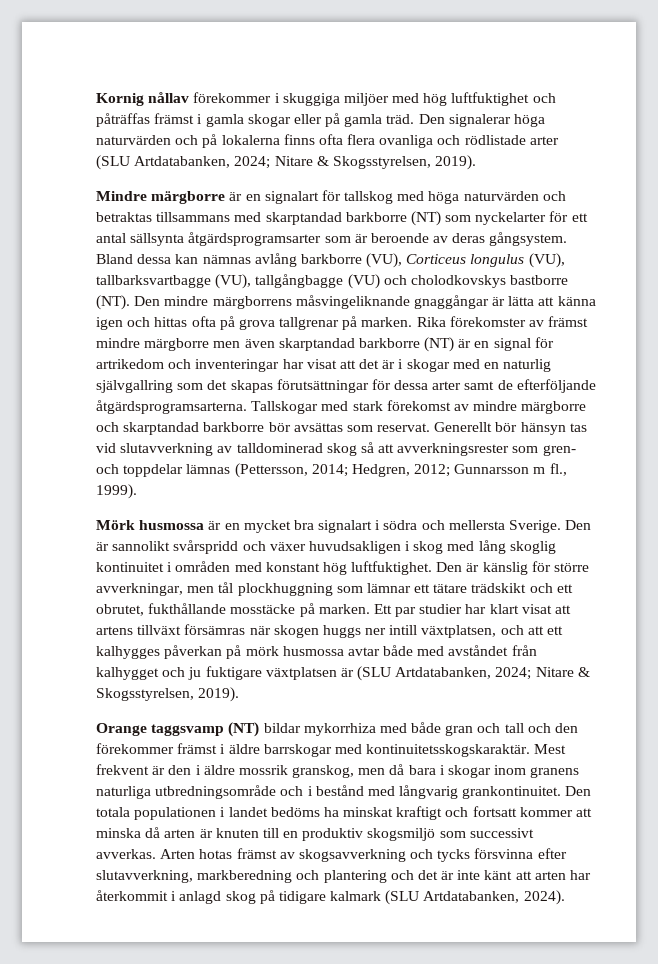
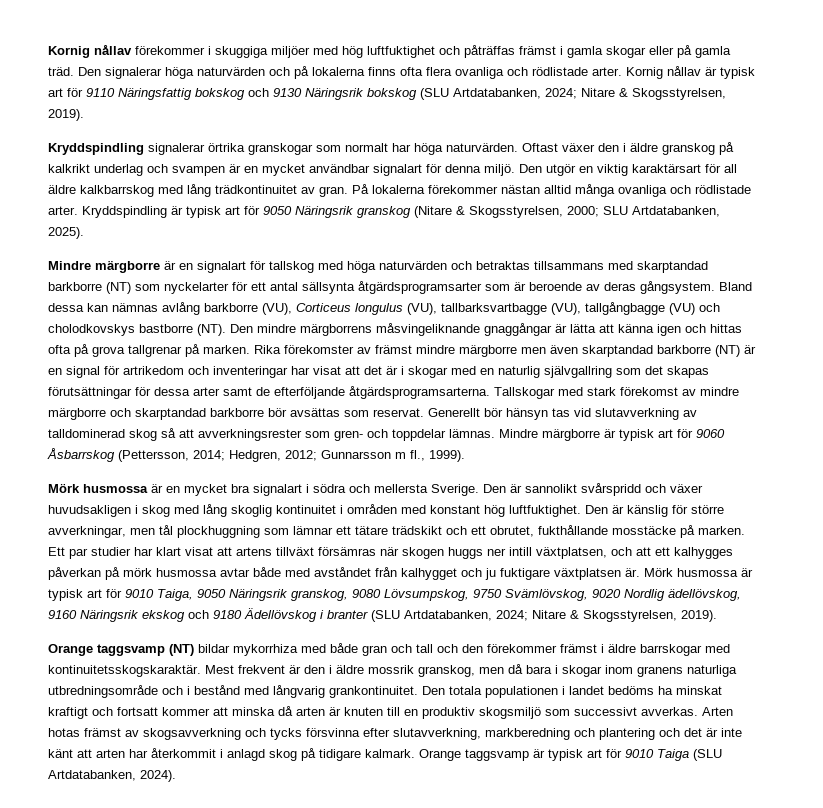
[529,136,559,145] [96,155,477,170] arter (SLU Artdatabanken, 2024; Nitare & Skogsstyrelsen, 2019). -> [592,66,755,79] [48,88,726,100] [48,109,84,121] [48,142,734,155] [48,164,737,176] [48,184,751,197] [48,206,720,218] [48,227,84,239] arter. Kornig nållav är typisk art för 9110 Näringsfattig bokskog och 9130 Näringsrik bokskog (SLU Artdatabanken, 2024; Nitare & Skogsstyrelsen, 2019). // Kryddspindling signalerar örtrika granskogar som normalt har höga naturvärden. Oftast växer den i äldre granskog på kalkrikt underlag och svampen är en mycket användbar signalart för denna miljö. Den utgör en viktig karaktärsart för all äldre kalkbarrskog med lång trädkontinuitet av gran. På lokalerna förekommer nästan alltid många ovanliga och rödlistade arter. Kryddspindling är typisk art för 9050 Näringsrik granskog (Nitare & Skogsstyrelsen, 2000; SLU Artdatabanken, 2025).
[186,464,231,474] lämnas -> [449,429,725,441] [47,448,115,462] lämnas. Mindre märgborre är typisk art för 9060 Åsbarrskog
[340,668,354,677] är -> [625,568,753,577] [48,589,741,601] [48,608,368,622] är. Mörk husmossa är typisk art för 9010 Taiga, 9050 Näringsrik granskog, 9080 Lövsumpskog, 9750 Svämlövskog, 9020 Nordlig ädellövskog, 9160 Näringsrik ekskog och 9180 Ädellövskog i branter
[330,891,382,901] kalmark -> [365,749,689,761] kalmark. Orange taggsvamp är typisk art för 9010 Taiga

